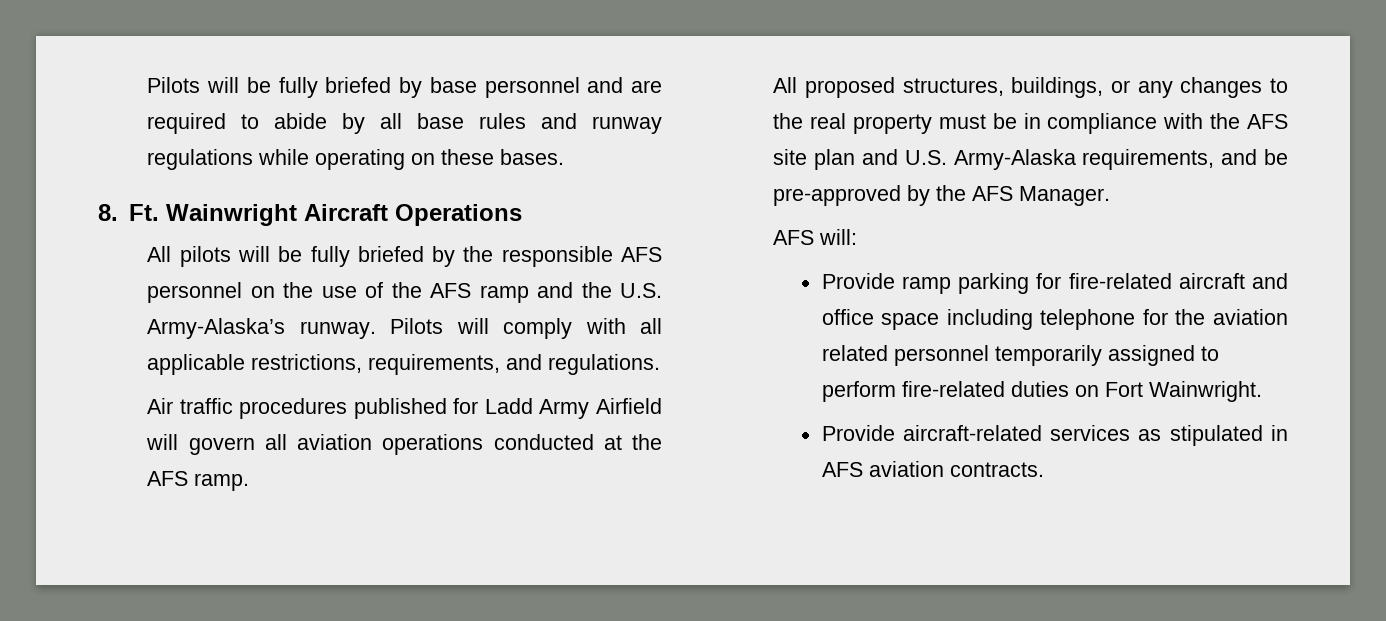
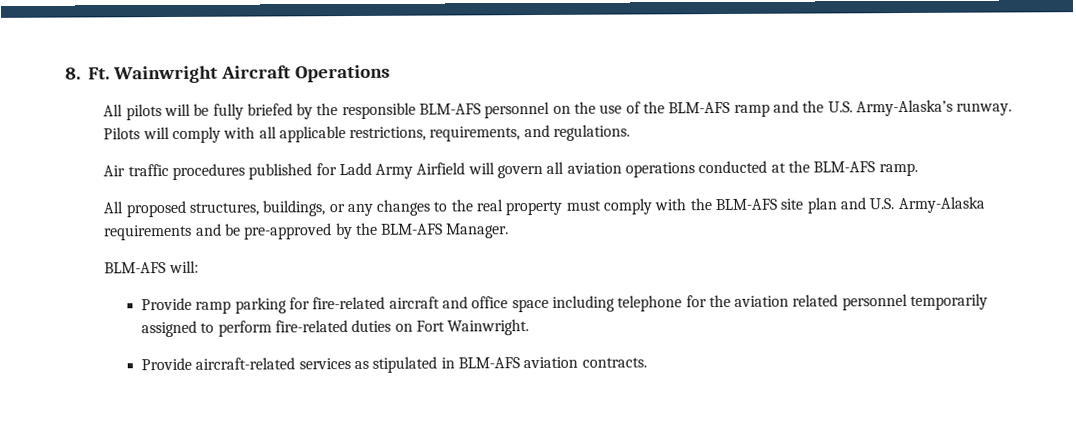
[147,77,663,98] [147,113,663,134] [147,149,565,170] Pilots will be fully briefed by base personnel and are required to abide by all base rules and runway regulations while operating on these bases. // -> (65, 73) none
[621,247,663,262] AFS -> [419,103,482,115] BLM-AFS
[430,283,472,298] AFS -> [668,101,731,114] BLM-AFS
[147,471,189,486] AFS -> [813,161,876,173] BLM-AFS
[992,113,1158,134] be in compliance -> [603,198,653,215] comply
[1247,114,1288,129] AFS -> [715,198,778,211] BLM-AFS
[1082,149,1215,170] requirements, -> [104,224,193,241] requirements
[972,186,1014,201] AFS -> [381,223,444,235] BLM-AFS
[773,230,815,245] AFS -> [104,262,167,274] BLM-AFS
[821,462,863,477] AFS -> [457,357,520,369] BLM-AFS

